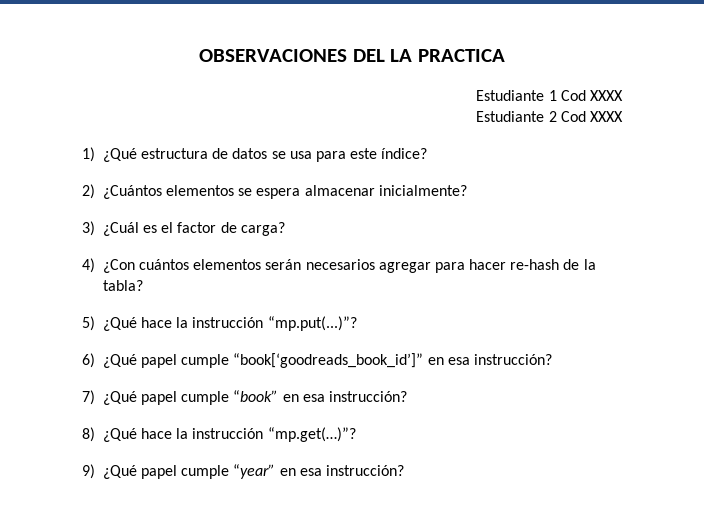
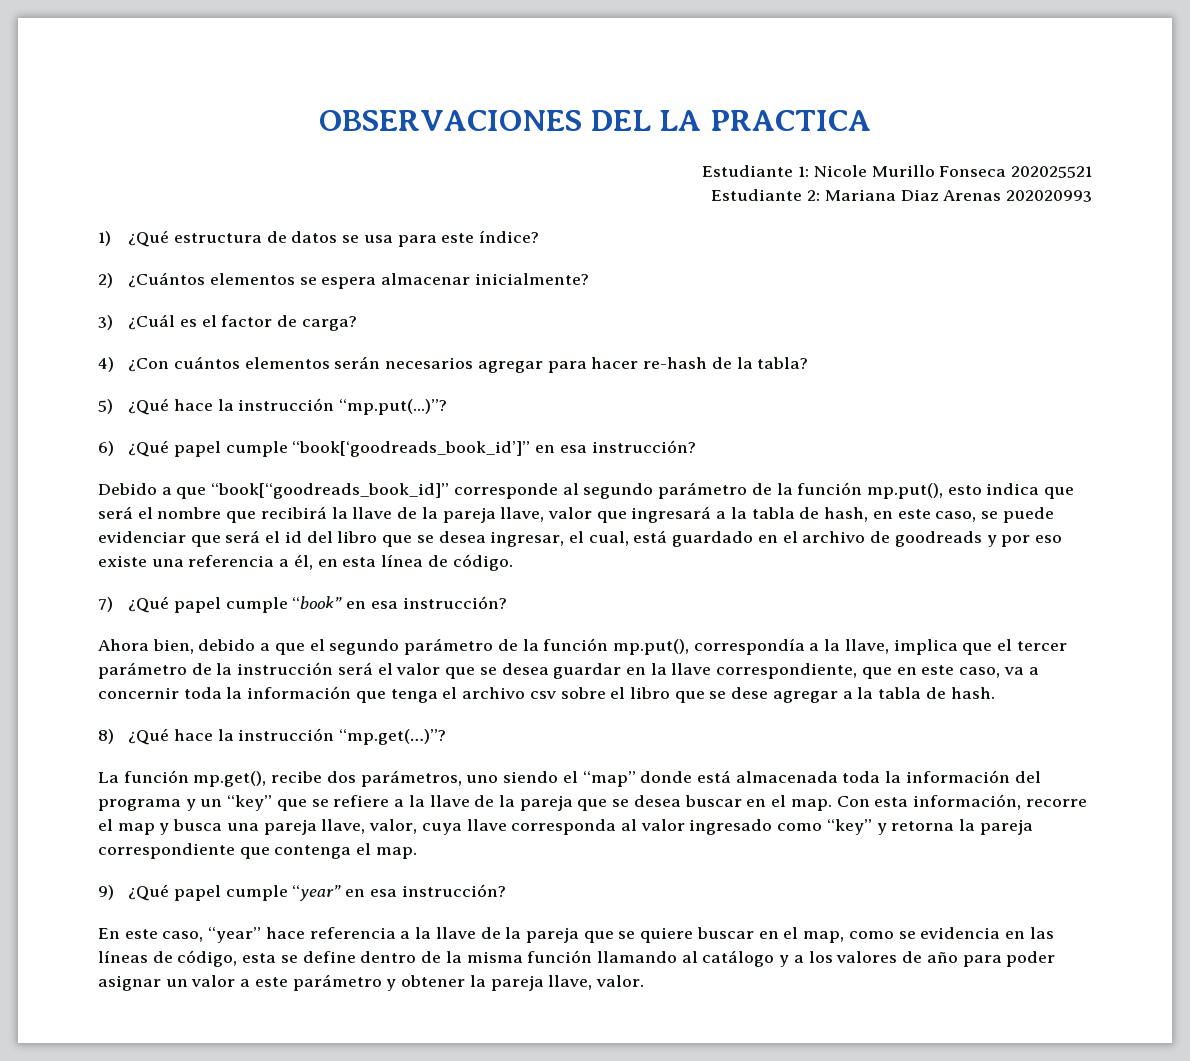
[548,90,623,101] [476,111,623,122] 1 Cod XXXX // Estudiante 2 Cod XXXX -> [798,165,1092,178] [711,189,1092,202] 1: Nicole Murillo Fonseca 202025521 // Estudiante 2: Mariana Diaz Arenas 202020993
(552, 359) none -> [98,482,1075,499] [98,506,1054,523] [98,530,1062,547] [98,554,513,571] // Debido a que “book[“goodreads_book_id]” corresponde al segundo parámetro de la función mp.put(), esto indica que será el nombre que recibirá la llave de la pareja llave, valor que ingresará a la tabla de hash, en este caso, se puede evidenciar que será el id del libro que se desea ingresar, el cual, está guardado en el archivo de goodreads y por eso existe una referencia a él, en esta línea de código.
(407, 396) none -> [98,638,1067,655] [98,662,1039,679] [98,686,995,703] // Ahora bien, debido a que el segundo parámetro de la función mp.put(), correspondía a la llave, implica que el tercer parámetro de la instrucción será el valor que se desea guardar en la llave correspondiente, que en este caso, va a concernir toda la información que tenga el archivo csv sobre el libro que se dese agregar a la tabla de hash.
(356, 434) none -> [98,770,1041,787] [98,794,1087,811] [98,819,1033,835] [98,843,417,859] // La función mp.get(), recibe dos parámetros, uno siendo el “map” donde está almacenada toda la información del programa y un “key” que se refiere a la llave de la pareja que se desea buscar en el map. Con esta información, recorre el map y busca una pareja llave, valor, cuya llave corresponda al valor ingresado como “key” y retorna la pareja correspondiente que contenga el map.
(404, 470) none -> [98,927,1054,943] [98,950,1056,967] [98,974,644,991] // En este caso, “year” hace referencia a la llave de la pareja que se quiere buscar en el map, como se evidencia en las líneas de código, esta se define dentro de la misma función llamando al catálogo y a los valores de año para poder asignar un valor a este parámetro y obtener la pareja llave, valor.

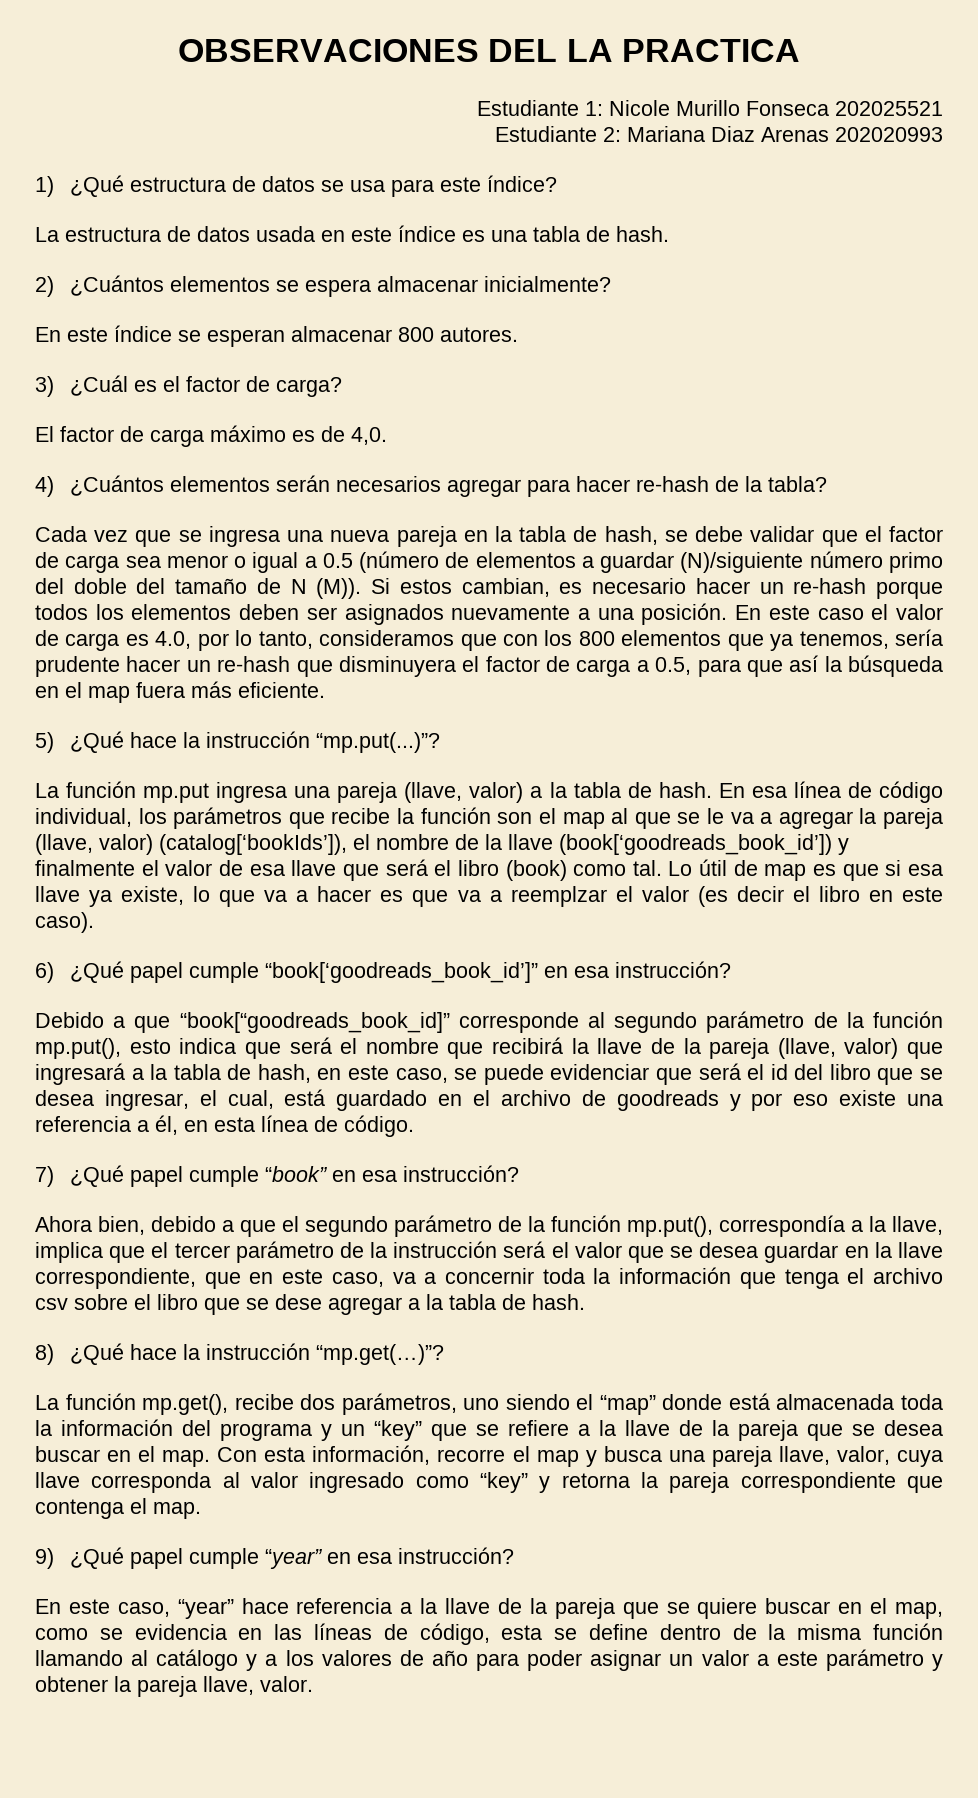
(540, 236) none -> [35,225,669,242] // La estructura de datos usada en este índice es una tabla de hash.
(589, 279) none -> [35,325,518,347] // En este índice se esperan almacenar 800 autores.
(357, 323) none -> [35,425,387,447] // El factor de carga máximo es de 4,0.
[128,356,241,372] ¿Con cuántos -> [70,475,165,496] ¿Cuántos
(809, 363) none -> [35,526,943,547] [35,551,943,573] [35,578,944,599] [35,603,943,625] [35,629,943,651] [35,655,943,677] [35,681,325,703] // Cada vez que se ingresa una nueva pareja en la tabla de hash, se debe validar que el factor de carga sea menor o igual a 0.5 (número de elementos a guardar (N)/siguiente número primo del doble del tamaño de N (M)). Si estos cambian, es necesario hacer un re-hash porque todos los elementos deben ser asignados nuevamente a una posición. En este caso el valor de carga es 4.0, por lo tanto, consideramos que con los 800 elementos que ya tenemos, sería prudente hacer un re-hash que disminuyera el factor de carga a 0.5, para que así la búsqueda en el map fuera más eficiente.
(448, 407) none -> [35,781,943,803] [35,807,943,829] [35,834,849,855] [35,859,943,881] [35,886,943,907] [35,912,94,933] // La función mp.put ingresa una pareja (llave, valor) a la tabla de hash. En esa línea de código individual, los parámetros que recibe la función son el map al que se le va a agregar la pareja (llave, valor) (catalog[‘bookIds’]), el nombre de la llave (book[‘goodreads_book_id’]) y finalmente el valor de esa llave que será el libro (book) como tal. Lo útil de map es que si esa llave ya existe, lo que va a hacer es que va a reemplzar el valor (es decir el libro en este caso).
[500,507,592,522] llave, valor -> [777,1038,899,1059] (llave, valor)

